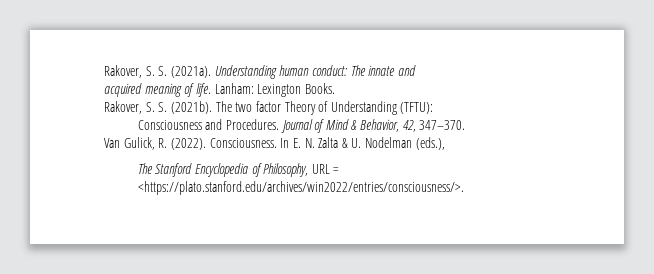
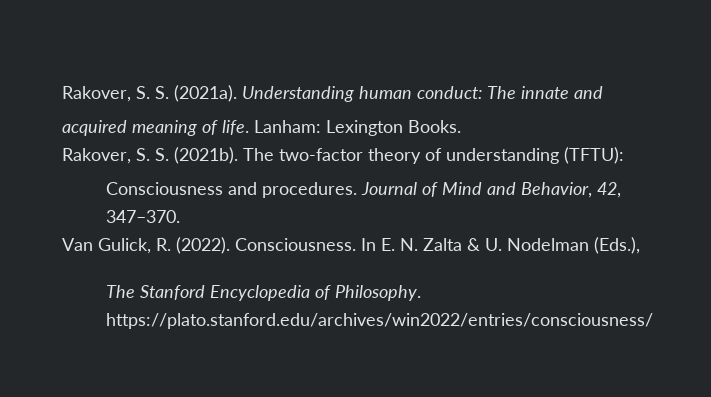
[235,101,397,115] two factor Theory of Understanding -> [279,148,559,164] two-factor theory of understanding
[225,119,279,130] Procedures. -> [261,182,357,198] procedures.
[351,120,358,130] & -> [486,182,516,195] and
[415,137,445,150] (eds.), -> [594,237,640,254] (Eds.),
[263,163,340,177] [137,181,464,195] Philosophy, URL = <https://plato.stanford.edu/archives/win2022/entries/consciousness/>. -> [334,285,421,301] [105,313,653,329] Philosophy. https://plato.stanford.edu/archives/win2022/entries/consciousness/

